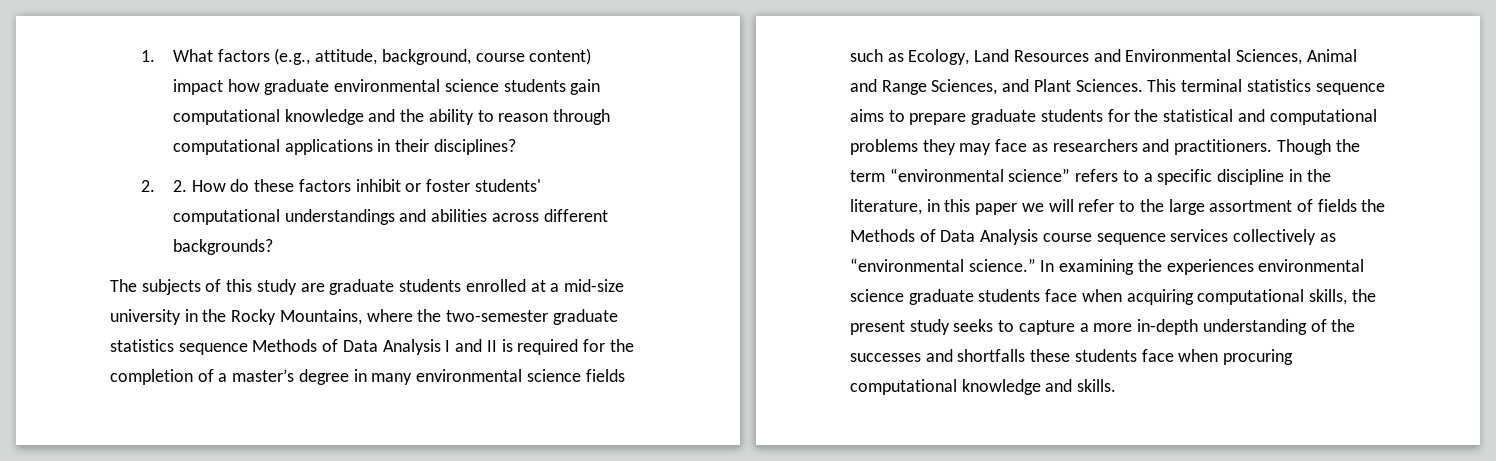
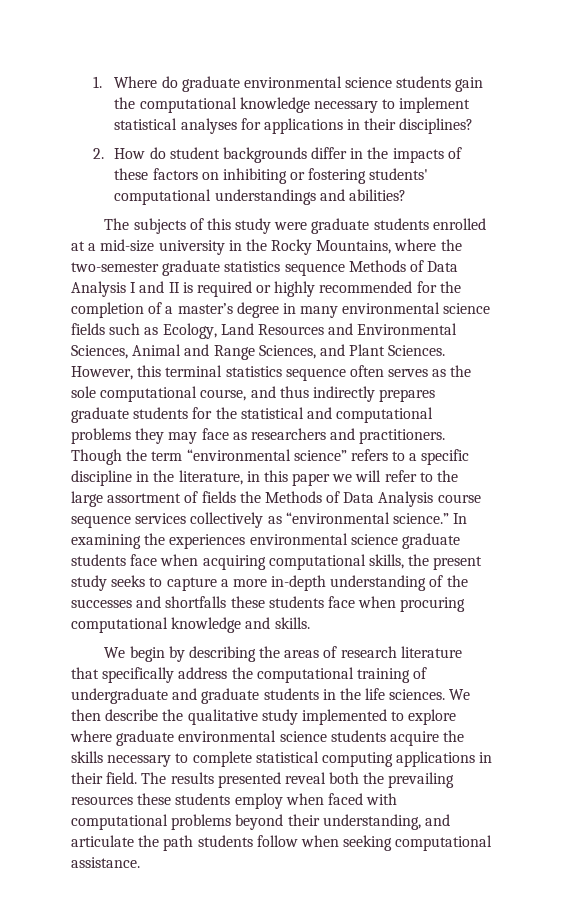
[172,48,592,65] [172,79,260,95] What factors (e.g., attitude, background, course content) impact how -> [114,76,178,88] Where do
[172,109,611,125] [172,139,280,155] computational knowledge and the ability to reason through computational -> [114,97,471,113] [114,118,261,134] the computational knowledge necessary to implement statistical analyses for
[172,180,187,192] 2. -> (104, 153) none
[254,179,541,192] [172,209,608,225] [172,239,273,255] these factors inhibit or foster students' computational understandings and abilities across different backgrounds? -> [169,147,462,163] [114,168,429,184] [114,189,406,205] student backgrounds differ in the impacts of these factors on inhibiting or fostering students' computational understandings and abilities?
[300,283,325,292] are -> [274,222,308,230] were
(579, 347) none -> [256,281,413,297] or highly recommended
[1147,79,1177,92] This -> [71,365,162,380] However, this
[850,109,967,125] aims to prepare -> [349,365,472,377] [71,386,436,402] often serves as the sole computational course, and thus indirectly prepares
(1117, 385) none -> [104,646,462,662] [71,667,428,683] [71,688,471,704] [71,709,457,725] [70,730,465,746] [71,751,493,767] [71,772,455,788] [71,793,398,809] [71,814,450,830] [71,835,493,851] [71,857,140,868] // We begin by describing the areas of research literature that specifically address the computational training of undergraduate and graduate students in the life sciences. We then describe the qualitative study implemented to explore where graduate environmental science students acquire the skills necessary to complete statistical computing applications in their field. The results presented reveal both the prevailing resources these students employ when faced with computational problems beyond their understanding, and articulate the path students follow when seeking computational assistance.

